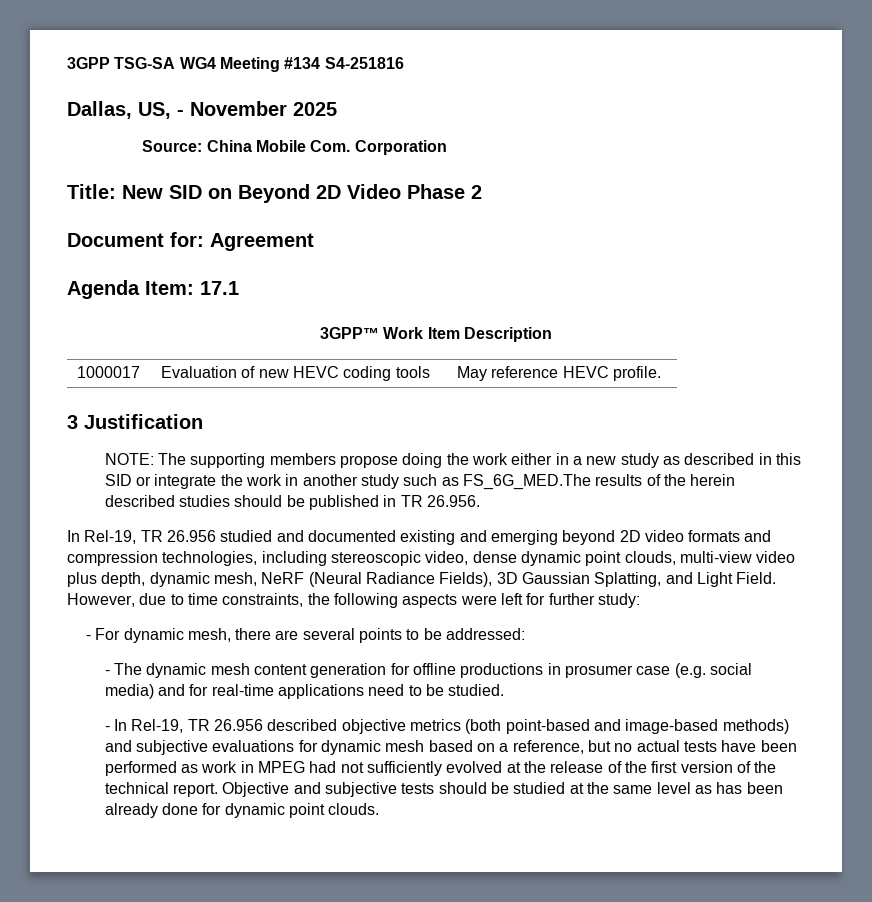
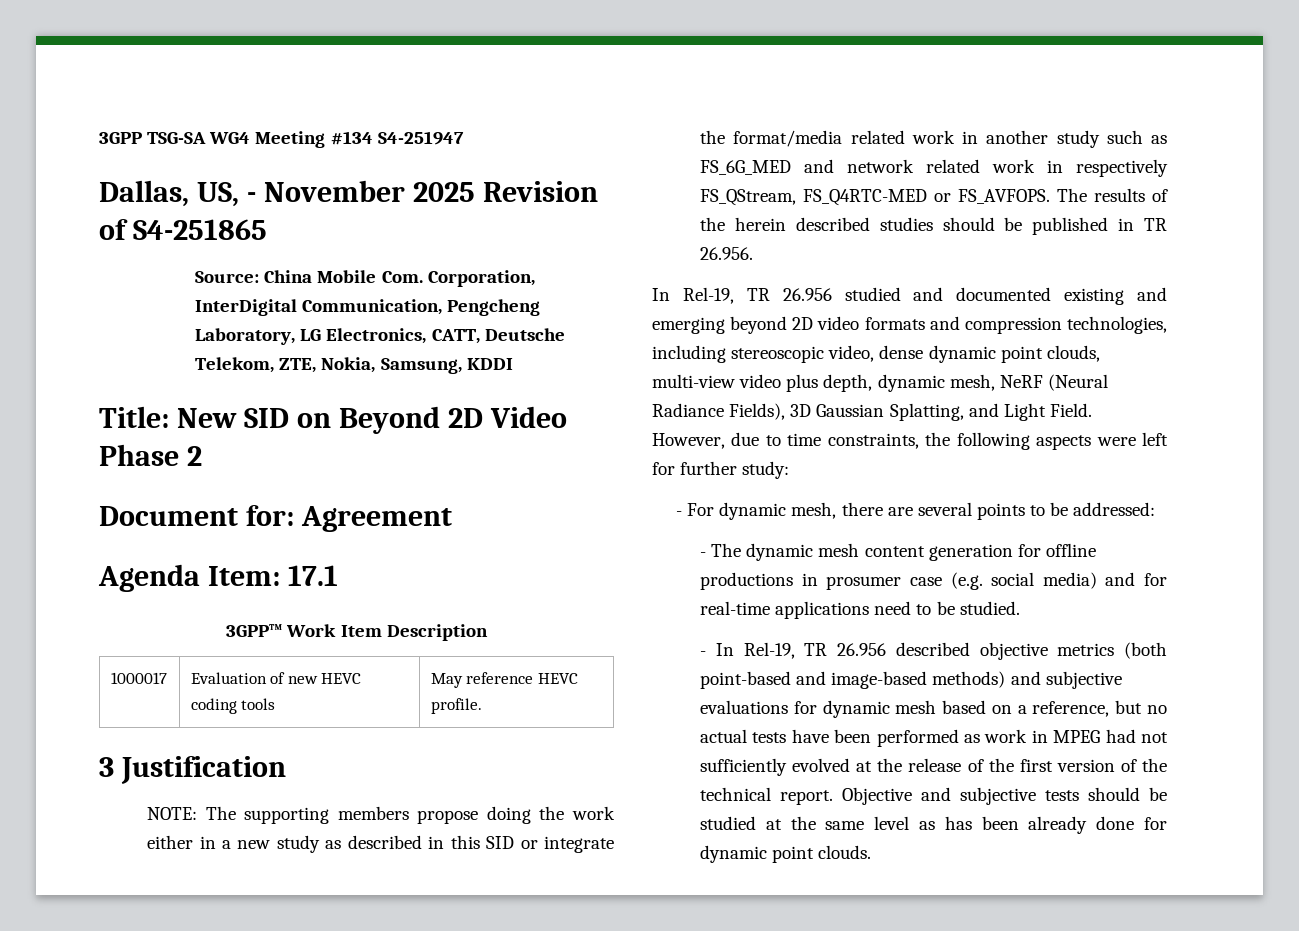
[324,57,404,69] S4-251816 -> [377,131,464,145] S4-251947
(337, 109) none -> [482,181,598,202] [99,219,267,240] Revision of S4-251865
[354,140,447,155] Corporation -> [427,270,535,287] [195,299,541,316] [195,328,565,345] [195,357,513,374] Corporation, InterDigital Communication, Pengcheng Laboratory, LG Electronics, CATT, Deutsche Telekom, ZTE, Nokia, Samsung, KDDI
(243, 480) none -> [733,130,905,147] format/media related
[462,474,591,490] FS_6G_MED.The -> [700,159,1168,177] [700,188,1088,206] FS_6G_MED and network related work in respectively FS_QStream, FS_Q4RTC-MED or FS_AVFOPS. The

